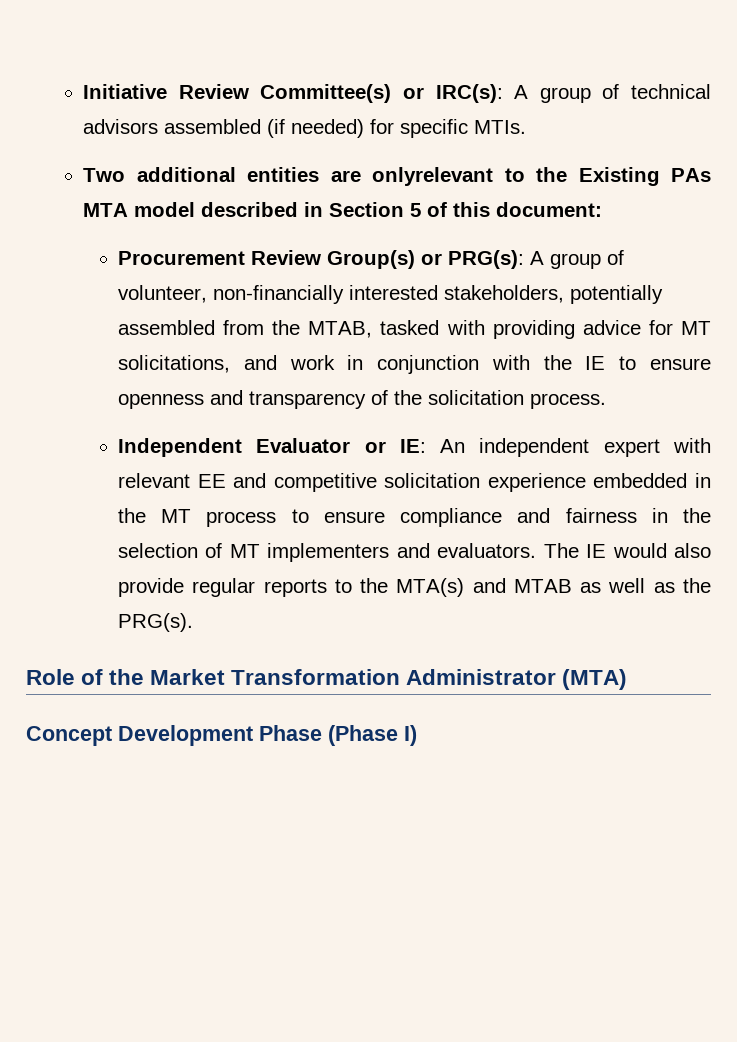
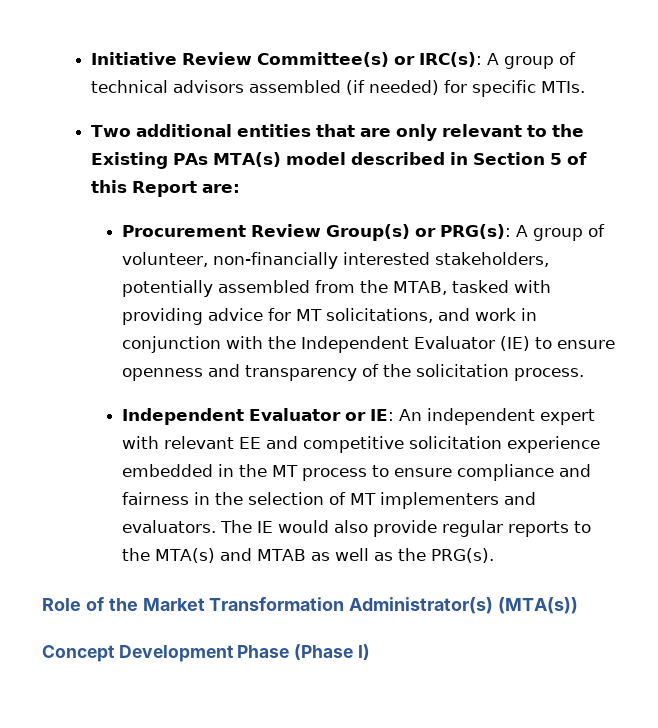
[330,167,494,186] are onlyrelevant -> [316,124,523,141] that are only relevant
[83,203,129,217] MTA -> [213,152,282,167] MTA(s)
[496,202,603,217] document: -> [132,181,241,197] Report are:
[585,356,606,370] IE -> [301,336,531,353] Independent Evaluator (IE)
[406,669,628,690] Administrator (MTA) -> [349,597,579,614] Administrator(s) (MTA(s))

